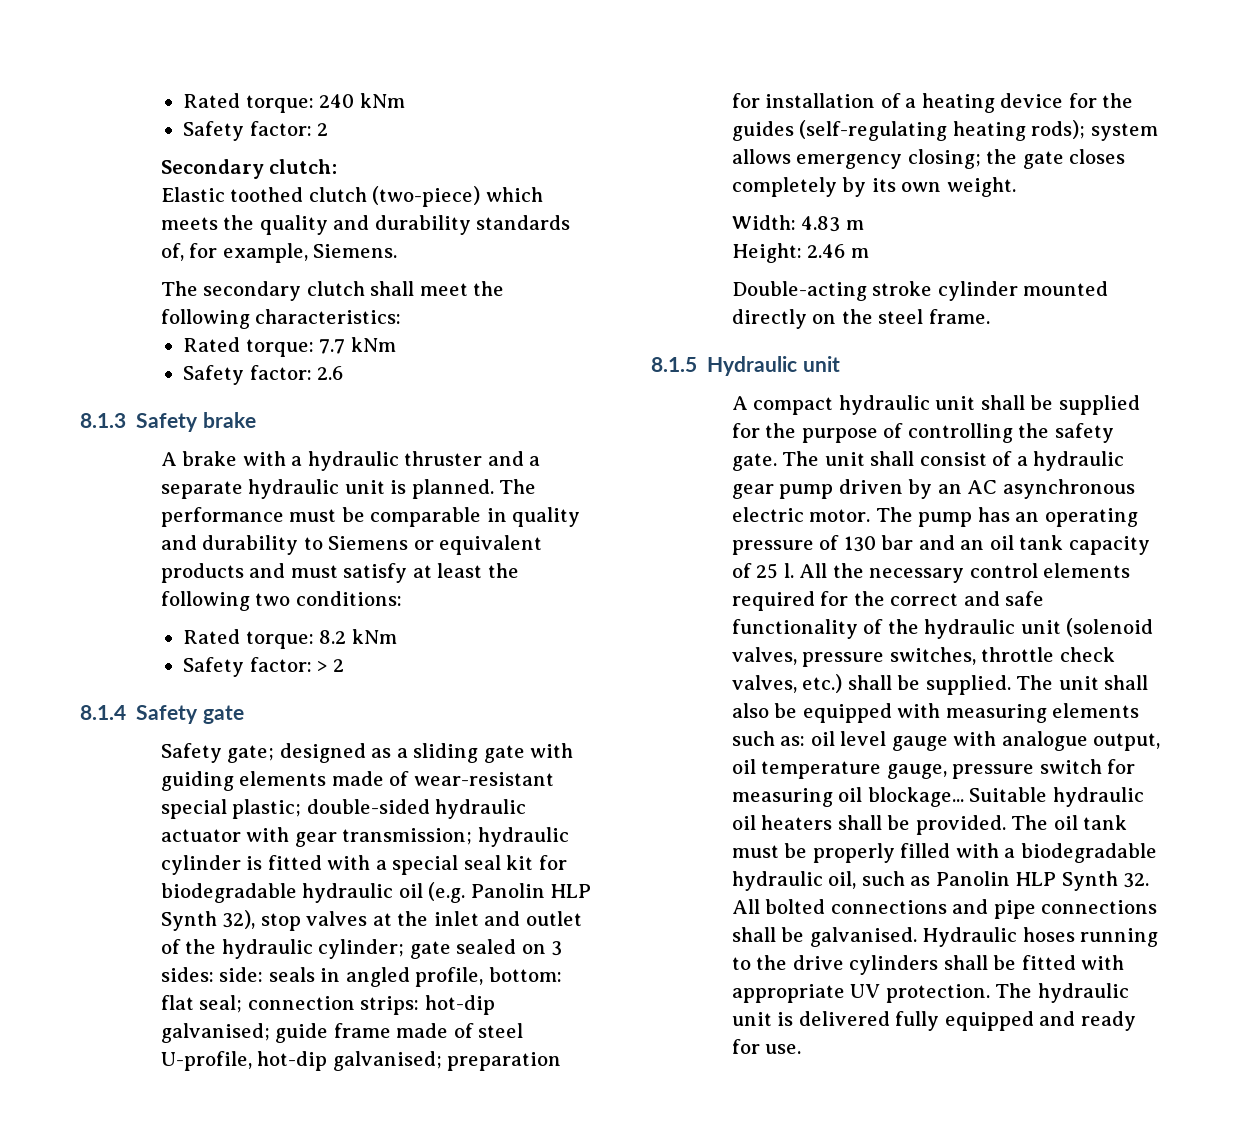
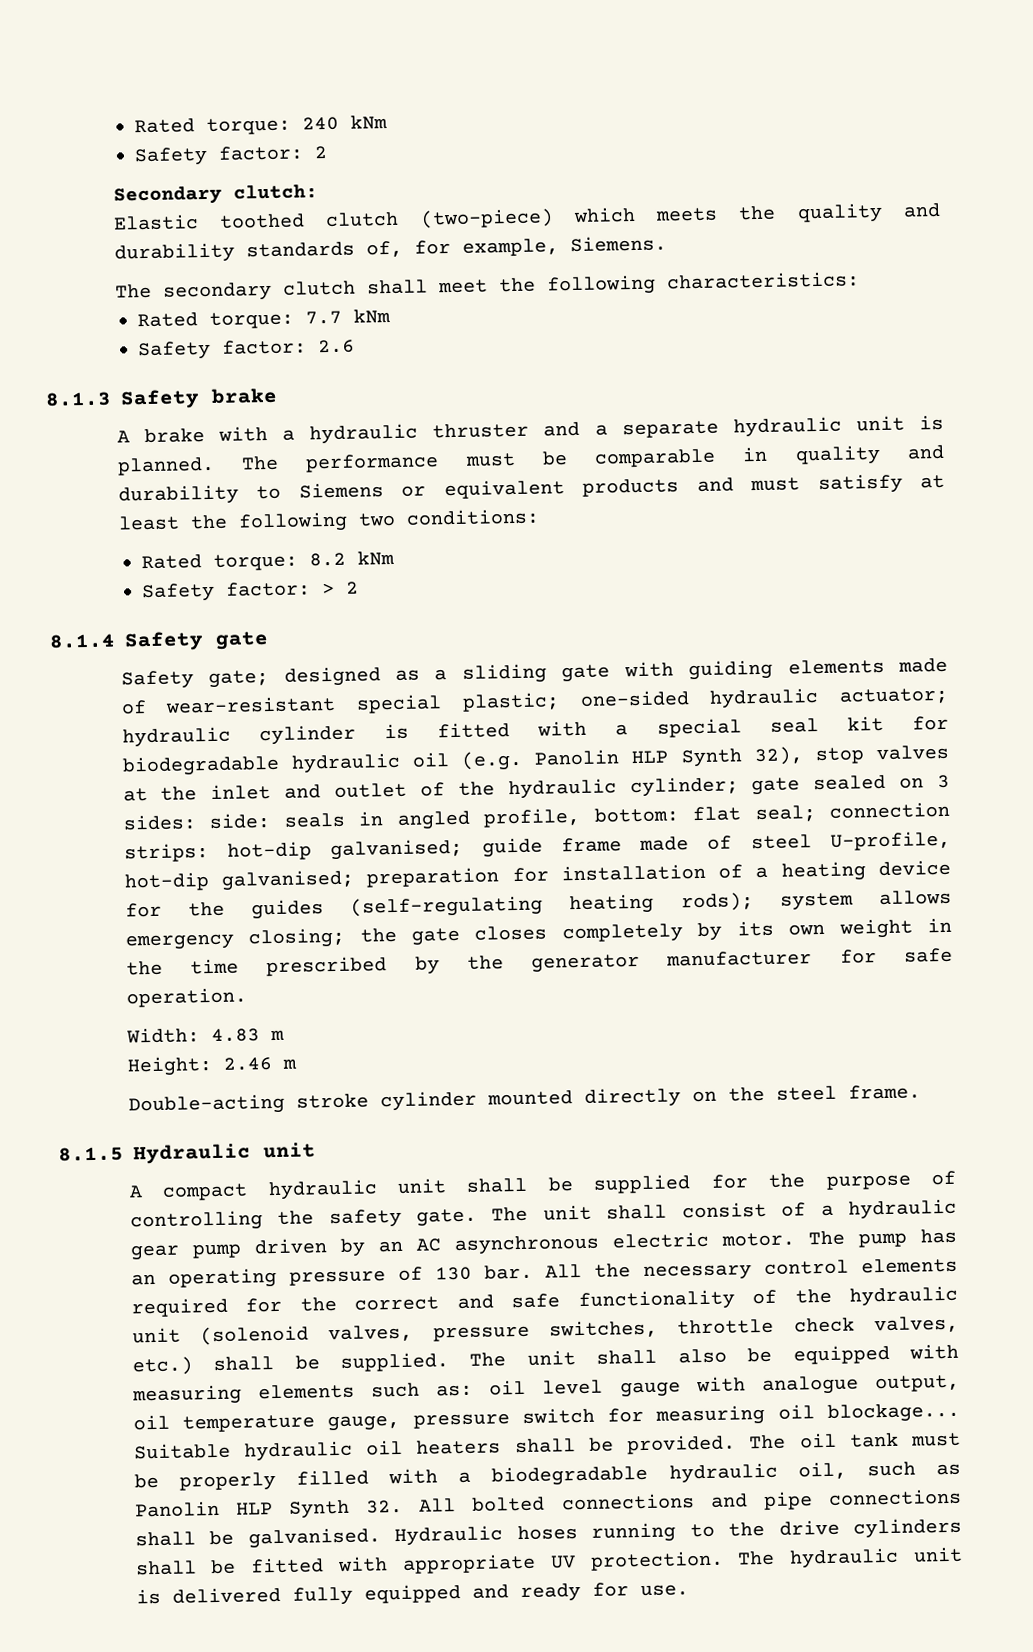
[306,799,527,819] [160,827,473,847] double-sided hydraulic actuator with gear transmission; -> [579,687,949,709] one-sided hydraulic actuator;
[946,177,1016,197] weight. -> [838,917,952,939] [125,947,954,977] [125,987,247,1008] weight in the time prescribed by the generator manufacturer for safe operation.
[881,535,1150,555] [731,563,794,579] bar and an oil tank capacity of 25 l. -> [483,1264,533,1280] bar.

